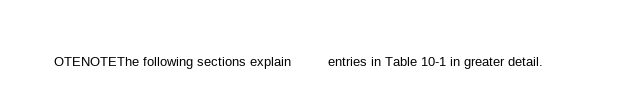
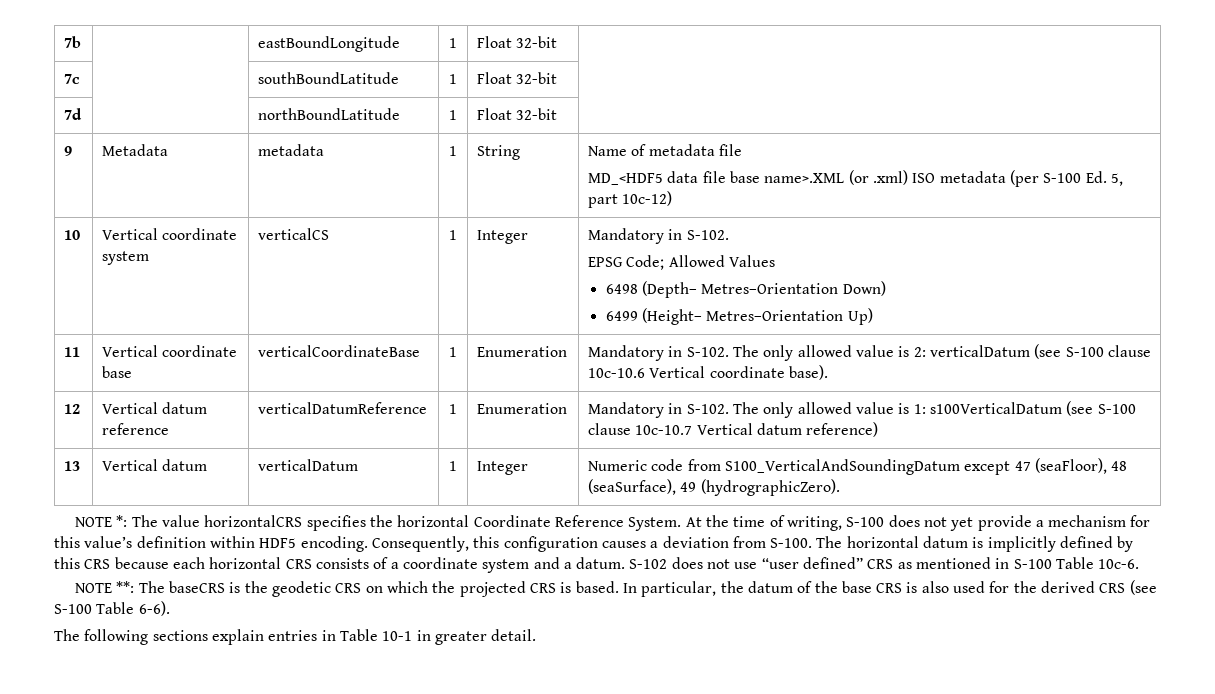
[54,57,139,66] OTENOTEThe -> [64,36,82,48] [258,36,401,52] [449,38,457,48] [477,36,558,48] [64,74,81,84] [258,72,400,84] [449,74,457,84] [477,72,558,84] [64,108,83,120] [258,108,401,120] [449,110,457,120] [477,108,558,120] [64,146,73,156] [102,144,169,156] [258,144,325,156] [449,146,457,156] [477,145,521,160] [588,144,742,156] [588,170,1123,187] [588,191,673,208] [64,230,81,240] [102,228,238,240] [102,251,150,265] [258,228,330,240] [449,230,457,240] [477,230,529,244] [588,228,729,244] [588,255,775,270] [605,281,886,298] [605,308,873,325] [64,347,81,357] [102,345,238,357] [102,366,133,378] [258,345,421,357] [449,347,457,357] [477,346,568,357] [588,344,1151,361] [588,365,828,380] [64,404,81,414] [102,402,208,414] [102,423,170,435] [258,402,428,414] [449,404,457,414] [477,403,568,414] [588,401,1136,418] [588,422,879,437] [64,461,81,471] [102,459,208,471] [258,459,359,471] [449,461,457,471] [477,461,529,475] [588,458,1128,475] [588,479,840,496] [75,515,1151,531] [54,536,1134,552] [54,557,1140,573] [75,580,1157,597] [54,601,170,616] [54,629,80,641] 7b | | eastBoundLongitude | 1 | Float 32-bit | // 7c | | southBoundLatitude | 1 | Float 32-bit | // 7d | | northBoundLatitude | 1 | Float 32-bit | // 9 | Metadata | metadata | 1 | String | Name of metadata file // MD_<HDF5 data file base name>.XML (or .xml) ISO metadata (per S-100 Ed. 5, part 10c-12) // 10 | Vertical coordinate system | verticalCS | 1 | Integer | Mandatory in S-102. // EPSG Code; Allowed Values // 6498 (Depth– Metres–Orientation Down) // 6499 (Height– Metres–Orientation Up) // 11 | Vertical coordinate base | verticalCoordinateBase | 1 | Enumeration | Mandatory in S-102. The only allowed value is 2: verticalDatum (see S-100 clause 10c-10.6 Vertical coordinate base). // 12 | Vertical datum reference | verticalDatumReference | 1 | Enumeration | Mandatory in S-102. The only allowed value is 1: s100VerticalDatum (see S-100 clause 10c-10.7 Vertical datum reference) // 13 | Vertical datum | verticalDatum | 1 | Integer | Numeric code from S100_VerticalAndSoundingDatum except 47 (seaFloor), 48 (seaSurface), 49 (hydrographicZero). // NOTE *: The value horizontalCRS specifies the horizontal Coordinate Reference System. At the time of writing, S-100 does not yet provide a mechanism for this value’s definition within HDF5 encoding. Consequently, this configuration causes a deviation from S-100. The horizontal datum is implicitly defined by this CRS because each horizontal CRS consists of a coordinate system and a datum. S-102 does not use “user defined” CRS as mentioned in S-100 Table 10c-6. // NOTE **: The baseCRS is the geodetic CRS on which the projected CRS is based. In particular, the datum of the base CRS is also used for the derived CRS (see S-100 Table 6-6). // The

